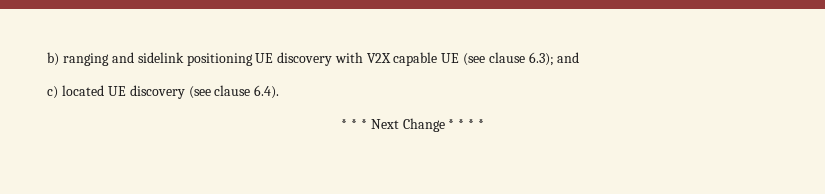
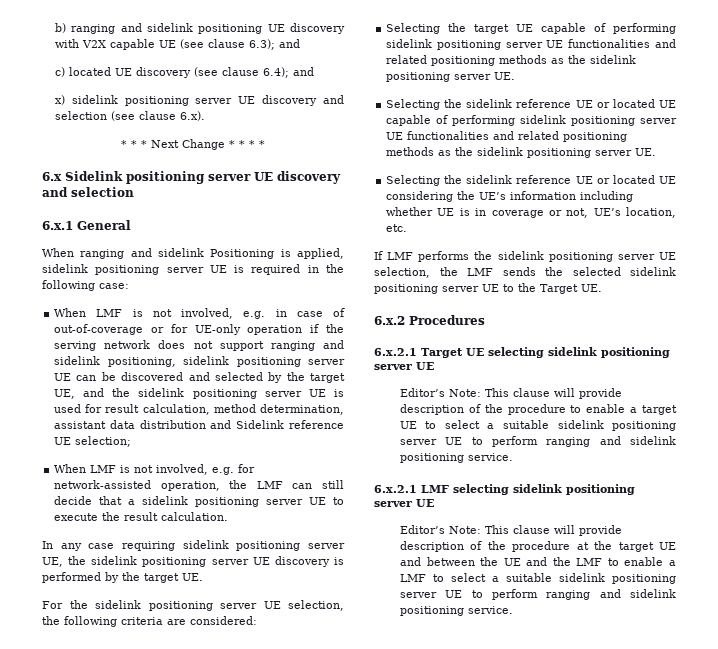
[254,85,280,99] 6.4). -> [262,67,314,78] [54,95,344,106] [54,111,205,121] 6.4); and // x) sidelink positioning server UE discovery and selection (see clause 6.x).
(484, 124) none -> [42,171,341,184] [42,187,134,197] [42,220,131,230] [42,248,344,259] [42,264,344,275] [42,280,129,291] [54,308,346,319] [54,324,344,335] [54,340,344,351] [54,356,345,367] [54,372,346,383] [54,388,344,399] [54,404,344,415] [54,420,344,429] [54,436,132,447] [54,464,256,475] [54,480,344,491] [54,496,344,507] [54,512,229,521] [42,540,345,551] [42,556,344,567] [42,572,203,583] [42,600,344,611] [42,616,257,627] [386,23,676,34] [386,39,676,50] [386,55,637,66] [386,72,516,82] [386,99,676,110] [386,115,677,126] [386,131,628,142] [386,147,657,158] [386,175,676,186] [386,191,634,202] [386,207,676,218] [386,224,408,232] [374,251,676,262] [374,267,676,278] [374,283,602,294] [374,315,485,325] [374,347,670,358] [374,362,434,370] [399,388,622,399] [399,404,677,415] [399,420,676,431] [399,436,676,447] [399,453,513,463] [374,484,635,495] [374,499,434,507] [399,525,622,536] [399,541,676,552] [399,557,676,566] [399,573,676,584] [399,589,676,600] [399,606,513,616] // 6.x Sidelink positioning server UE discovery and selection // 6.x.1 General // When ranging and sidelink Positioning is applied, sidelink positioning server UE is required in the following case: // When LMF is not involved, e.g. in case of out-of-coverage or for UE-only operation if the serving network does not support ranging and sidelink positioning, sidelink positioning server UE can be discovered and selected by the target UE, and the sidelink positioning server UE is used for result calculation, method determination, assistant data distribution and Sidelink reference UE selection; // When LMF is not involved, e.g. for network-assisted operation, the LMF can still decide that a sidelink positioning server UE to execute the result calculation. // In any case requiring sidelink positioning server UE, the sidelink positioning server UE discovery is performed by the target UE. // For the sidelink positioning server UE selection, the following criteria are considered: // Selecting the target UE capable of performing sidelink positioning server UE functionalities and related positioning methods as the sidelink positioning server UE. // Selecting the sidelink reference UE or located UE capable of performing sidelink positioning server UE functionalities and related positioning methods as the sidelink positioning server UE. // Selecting the sidelink reference UE or located UE considering the UE’s information including whether UE is in coverage or not, UE’s location, etc. // If LMF performs the sidelink positioning server UE selection, the LMF sends the selected sidelink positioning server UE to the Target UE. // 6.x.2 Procedures // 6.x.2.1 Target UE selecting sidelink positioning server UE // Editor’s Note: This clause will provide description of the procedure to enable a target UE to select a suitable sidelink positioning server UE to perform ranging and sidelink positioning service. // 6.x.2.1 LMF selecting sidelink positioning server UE // Editor’s Note: This clause will provide description of the procedure at the target UE and between the UE and the LMF to enable a LMF to select a suitable sidelink positioning server UE to perform ranging and sidelink positioning service.

